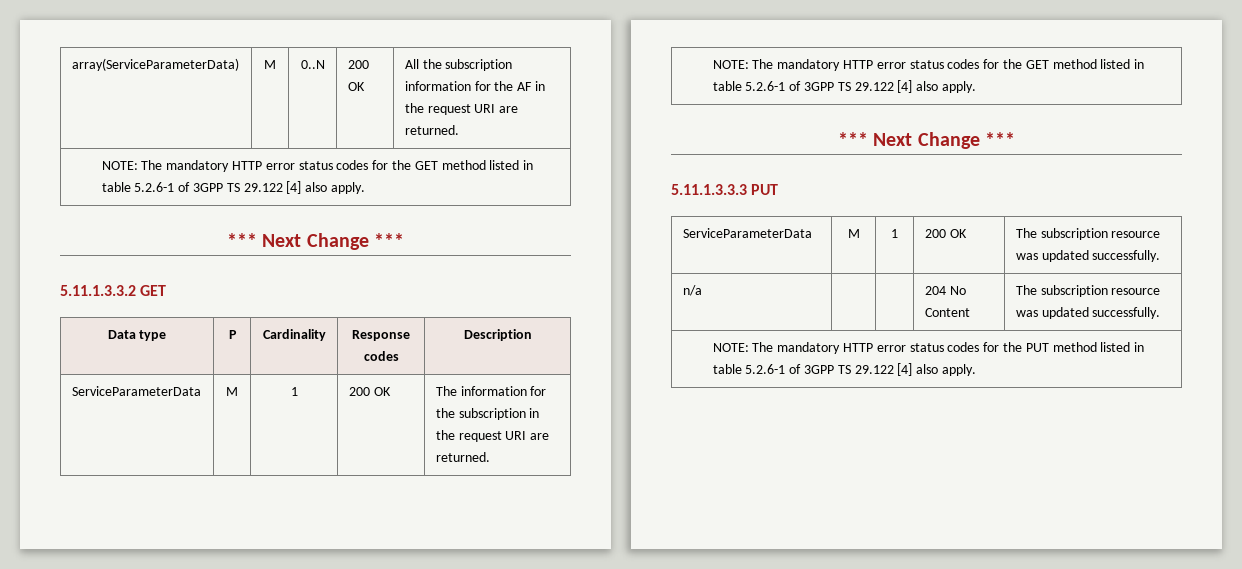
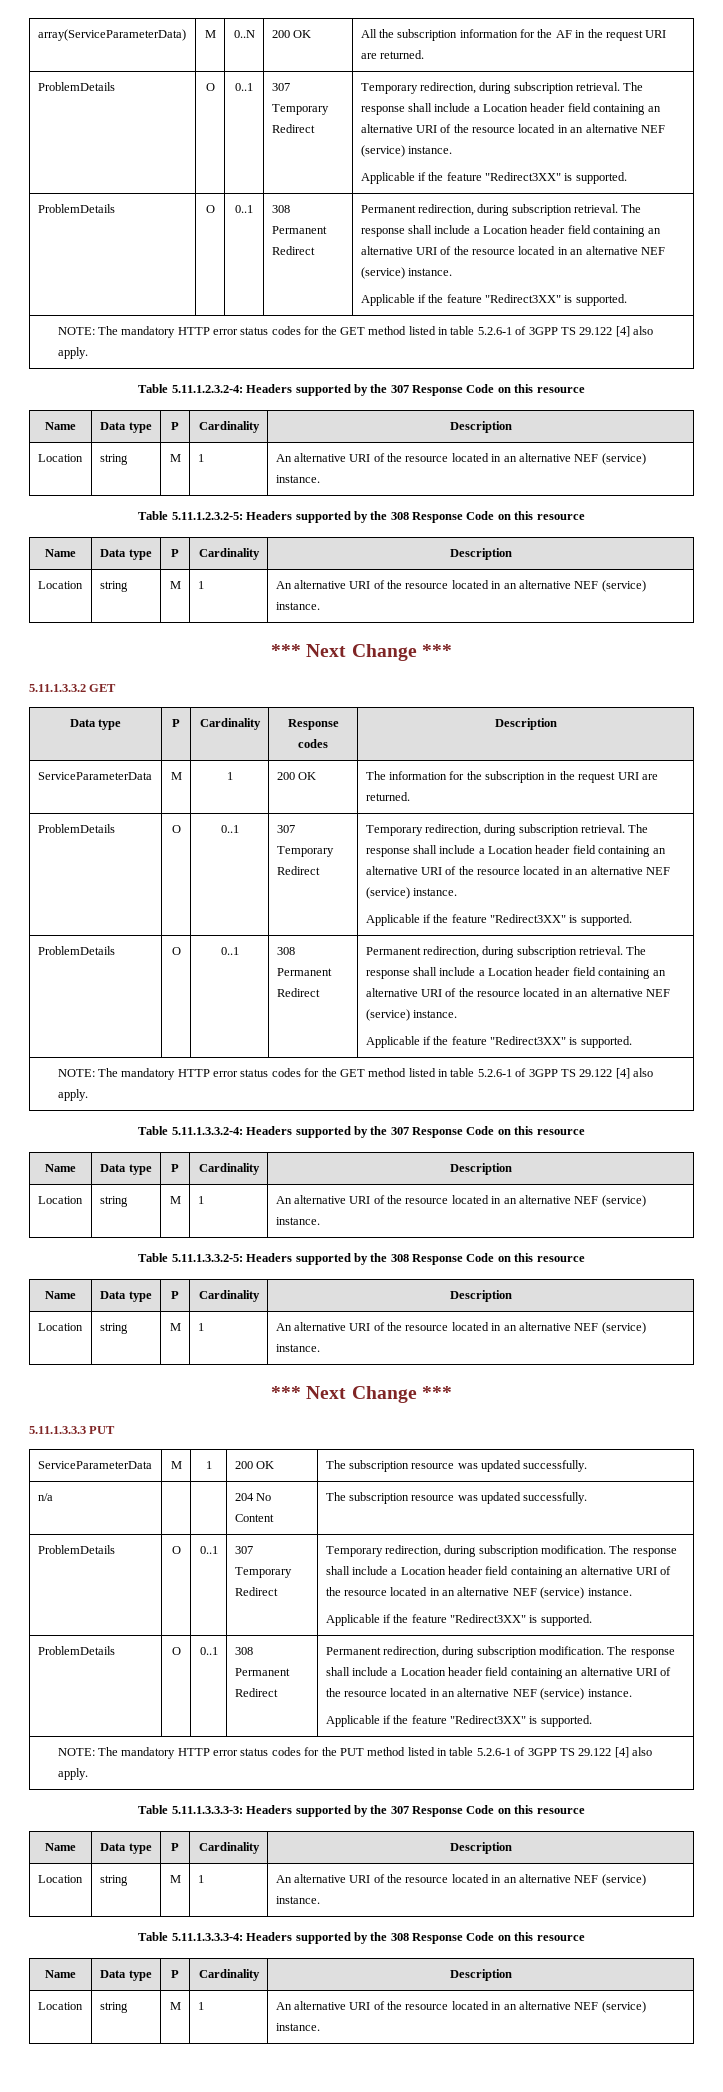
(459, 130) none -> [37,82,115,91] [205,83,215,91] [235,83,253,91] [271,83,290,91] [271,104,329,115] [271,124,315,133] [360,82,644,94] [360,103,661,115] [360,124,665,133] [360,145,452,157] [360,172,627,184] [37,204,115,213] [205,205,215,213] [235,205,253,213] [271,205,290,213] [271,226,327,234] [271,246,315,255] [360,204,642,216] [360,225,661,237] [360,246,665,255] [360,267,452,279] [360,294,627,306] // ProblemDetails | O | 0..1 | 307 Temporary Redirect | Temporary redirection, during subscription retrieval. The response shall include a Location header field containing an alternative URI of the resource located in an alternative NEF (service) instance. // Applicable if the feature "Redirect3XX" is supported. // ProblemDetails | O | 0..1 | 308 Permanent Redirect | Permanent redirection, during subscription retrieval. The response shall include a Location header field containing an alternative URI of the resource located in an alternative NEF (service) instance. // Applicable if the feature "Redirect3XX" is supported.
(365, 188) none -> [138,384,585,396] [45,422,76,430] [100,422,152,433] [171,422,179,430] [198,421,260,433] [449,421,512,433] [37,454,83,462] [99,454,128,465] [169,454,181,462] [197,454,204,462] [275,453,646,465] [275,475,320,483] [138,511,585,523] [45,549,76,557] [100,549,152,560] [171,549,179,557] [198,548,260,560] [449,548,512,560] [37,581,83,589] [99,581,128,592] [169,581,181,589] [197,581,204,589] [275,580,646,592] [275,602,320,610] // Table 5.11.1.2.3.2-4: Headers supported by the 307 Response Code on this resource // Name | Data type | P | Cardinality | Description // Location | string | M | 1 | An alternative URI of the resource located in an alternative NEF (service) instance. // Table 5.11.1.2.3.2-5: Headers supported by the 308 Response Code on this resource // Name | Data type | P | Cardinality | Description // Location | string | M | 1 | An alternative URI of the resource located in an alternative NEF (service) instance.
(490, 457) none -> [37,824,115,833] [171,825,181,833] [220,825,239,833] [276,825,295,833] [276,846,334,857] [276,866,320,875] [365,824,649,836] [365,845,666,857] [365,866,670,875] [365,887,457,899] [365,914,632,926] [37,946,115,955] [171,947,181,955] [220,947,239,955] [276,947,295,955] [276,968,332,976] [276,988,320,997] [365,946,647,958] [365,967,666,979] [365,988,670,997] [365,1009,457,1021] [365,1036,632,1048] // ProblemDetails | O | 0..1 | 307 Temporary Redirect | Temporary redirection, during subscription retrieval. The response shall include a Location header field containing an alternative URI of the resource located in an alternative NEF (service) instance. // Applicable if the feature "Redirect3XX" is supported. // ProblemDetails | O | 0..1 | 308 Permanent Redirect | Permanent redirection, during subscription retrieval. The response shall include a Location header field containing an alternative URI of the resource located in an alternative NEF (service) instance. // Applicable if the feature "Redirect3XX" is supported.
(976, 87) none -> [138,1126,585,1138] [45,1164,76,1172] [100,1164,152,1175] [171,1164,179,1172] [198,1163,260,1175] [449,1163,512,1175] [37,1196,83,1204] [99,1196,128,1207] [169,1196,181,1204] [197,1196,204,1204] [275,1195,646,1207] [275,1217,320,1225] [138,1253,585,1265] [45,1291,76,1299] [100,1291,152,1302] [171,1291,179,1299] [198,1290,260,1302] [449,1290,512,1302] [37,1323,83,1331] [99,1323,128,1334] [169,1323,181,1331] [197,1323,204,1331] [275,1322,646,1334] [275,1344,320,1352] // Table 5.11.1.3.3.2-4: Headers supported by the 307 Response Code on this resource // Name | Data type | P | Cardinality | Description // Location | string | M | 1 | An alternative URI of the resource located in an alternative NEF (service) instance. // Table 5.11.1.3.3.2-5: Headers supported by the 308 Response Code on this resource // Name | Data type | P | Cardinality | Description // Location | string | M | 1 | An alternative URI of the resource located in an alternative NEF (service) instance.
(1161, 313) none -> [37,1545,115,1554] [171,1546,181,1554] [199,1546,218,1554] [234,1546,253,1554] [234,1567,292,1578] [234,1587,278,1596] [325,1545,677,1557] [325,1566,672,1578] [325,1587,632,1599] [325,1614,592,1626] [37,1646,115,1655] [171,1647,181,1655] [199,1647,218,1655] [234,1647,253,1655] [234,1668,290,1676] [234,1688,278,1697] [325,1646,675,1658] [325,1667,672,1679] [325,1688,632,1700] [325,1715,592,1727] // ProblemDetails | O | 0..1 | 307 Temporary Redirect | Temporary redirection, during subscription modification. The response shall include a Location header field containing an alternative URI of the resource located in an alternative NEF (service) instance. // Applicable if the feature "Redirect3XX" is supported. // ProblemDetails | O | 0..1 | 308 Permanent Redirect | Permanent redirection, during subscription modification. The response shall include a Location header field containing an alternative URI of the resource located in an alternative NEF (service) instance. // Applicable if the feature "Redirect3XX" is supported.
(976, 370) none -> [138,1805,585,1817] [45,1843,76,1851] [100,1843,152,1854] [171,1843,179,1851] [198,1842,260,1854] [449,1842,512,1854] [37,1875,83,1883] [99,1875,128,1886] [169,1875,181,1883] [197,1875,204,1883] [275,1874,646,1886] [275,1896,320,1904] [138,1932,585,1944] [45,1970,76,1978] [100,1970,152,1981] [171,1970,179,1978] [198,1969,260,1981] [449,1969,512,1981] [37,2002,83,2010] [99,2002,128,2013] [169,2002,181,2010] [197,2002,204,2010] [275,2001,646,2013] [275,2023,320,2031] // Table 5.11.1.3.3.3-3: Headers supported by the 307 Response Code on this resource // Name | Data type | P | Cardinality | Description // Location | string | M | 1 | An alternative URI of the resource located in an alternative NEF (service) instance. // Table 5.11.1.3.3.3-4: Headers supported by the 308 Response Code on this resource // Name | Data type | P | Cardinality | Description // Location | string | M | 1 | An alternative URI of the resource located in an alternative NEF (service) instance.

